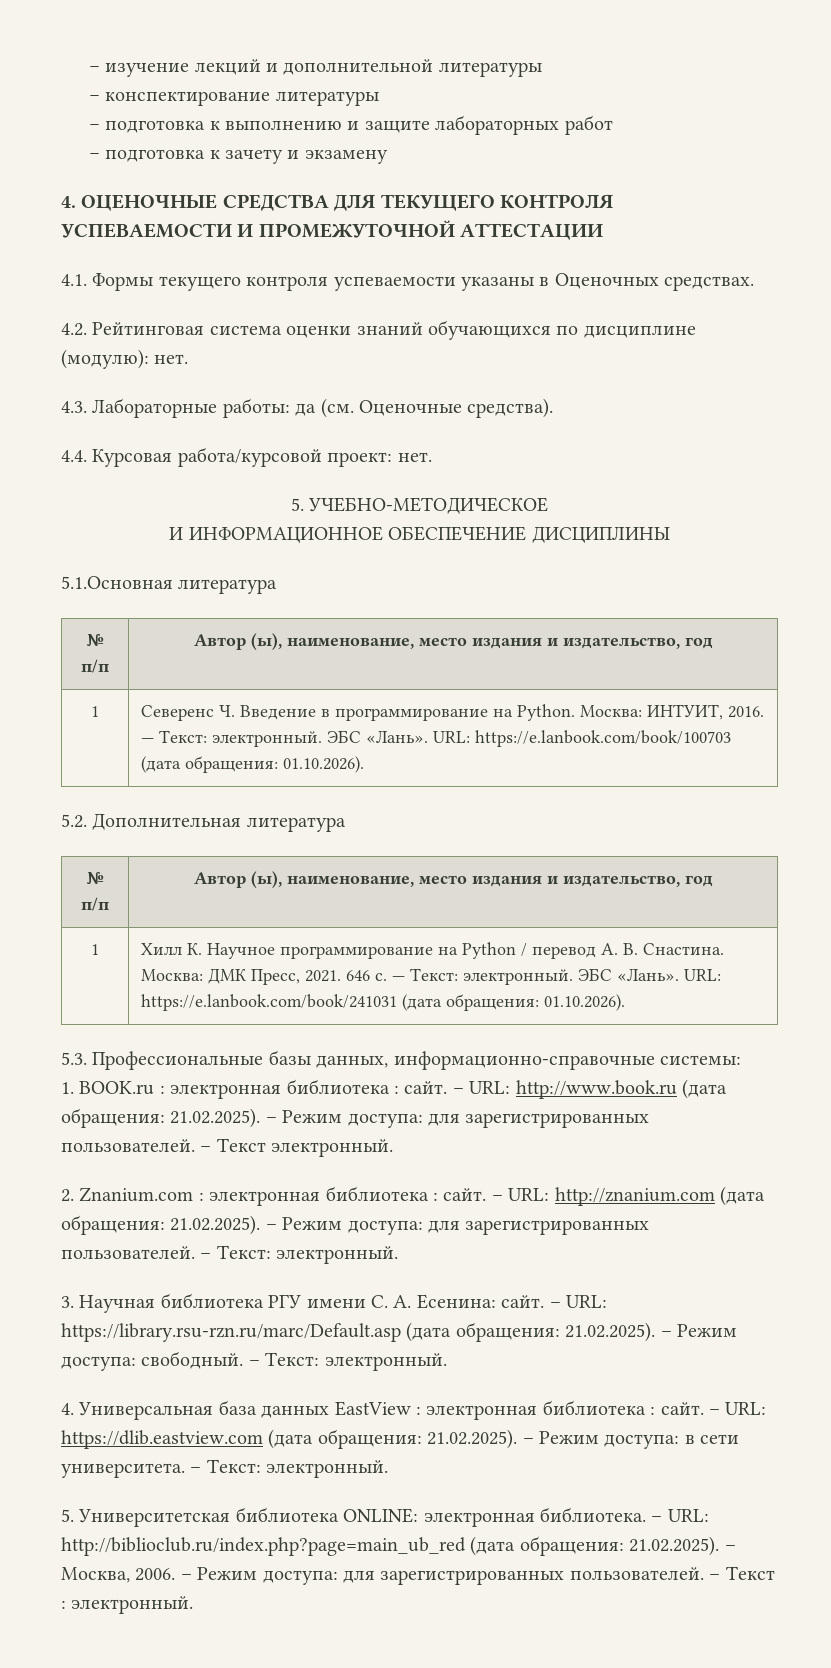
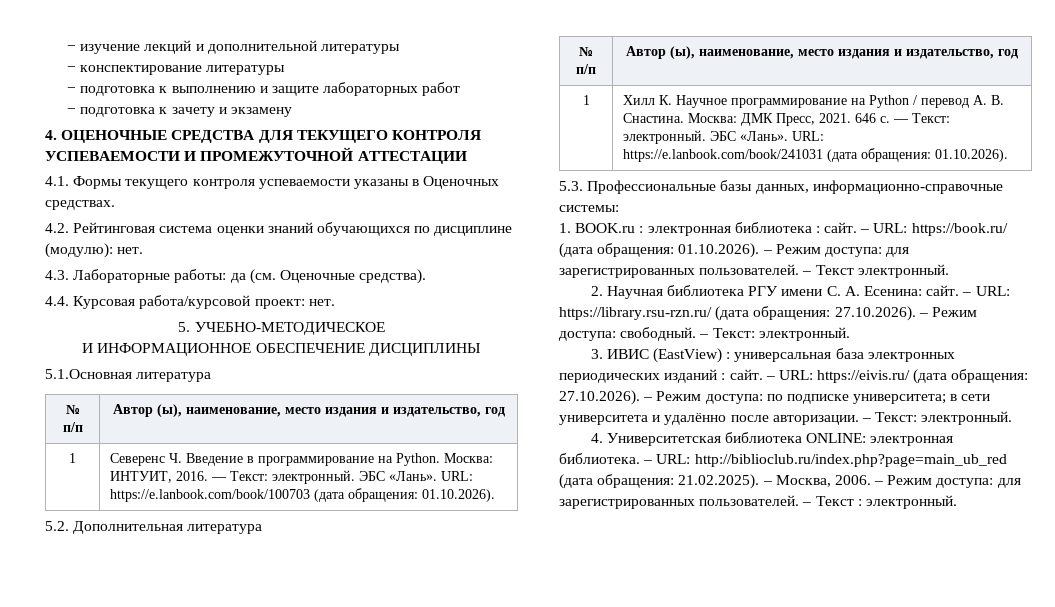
[515,1079,727,1099] [61,1108,261,1128] http://www.book.ru (дата обращения: 21.02.2025). -> [911,223,1008,236] [559,243,760,258] https://book.ru/ (дата обращения: 01.10.2026).
[79,1186,765,1206] [61,1215,650,1235] [61,1245,399,1264] [61,1296,74,1308] Znanium.com : электронная библиотека : сайт. – URL: http://znanium.com (дата обращения: 21.02.2025). – Режим доступа: для зарегистрированных пользователей. – Текст: электронный. // 3. -> (603, 291) none
[61,1322,656,1342] https://library.rsu-rzn.ru/marc/Default.asp (дата обращения: 21.02.2025). -> [559,306,916,321] https://library.rsu-rzn.ru/ (дата обращения: 27.10.2026).
[61,1400,767,1420] [61,1429,740,1449] [61,1459,389,1478] [61,1509,74,1522] 4. Универсальная база данных EastView : электронная библиотека : сайт. – URL: https://dlib.eastview.com (дата обращения: 21.02.2025). – Режим доступа: в сети университета. – Текст: электронный. // 5. -> [590,348,955,363] [559,369,1029,384] [559,390,991,405] [559,411,1013,425] [590,433,603,443] 3. ИВИС (EastView) : универсальная база электронных периодических изданий : сайт. – URL: https://eivis.ru/ (дата обращения: 27.10.2026). – Режим доступа: по подписке университета; в сети университета и удалённо после авторизации. – Текст: электронный. // 4.

